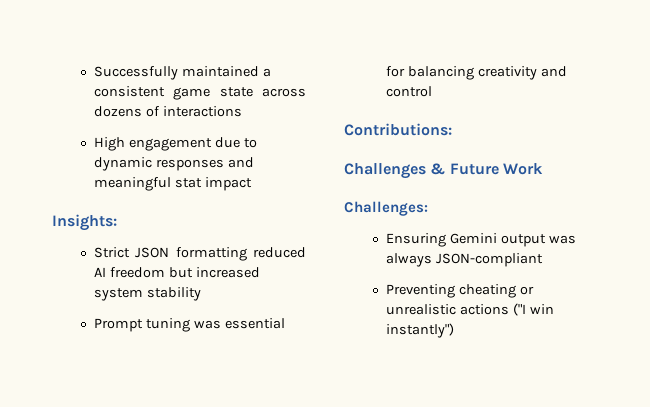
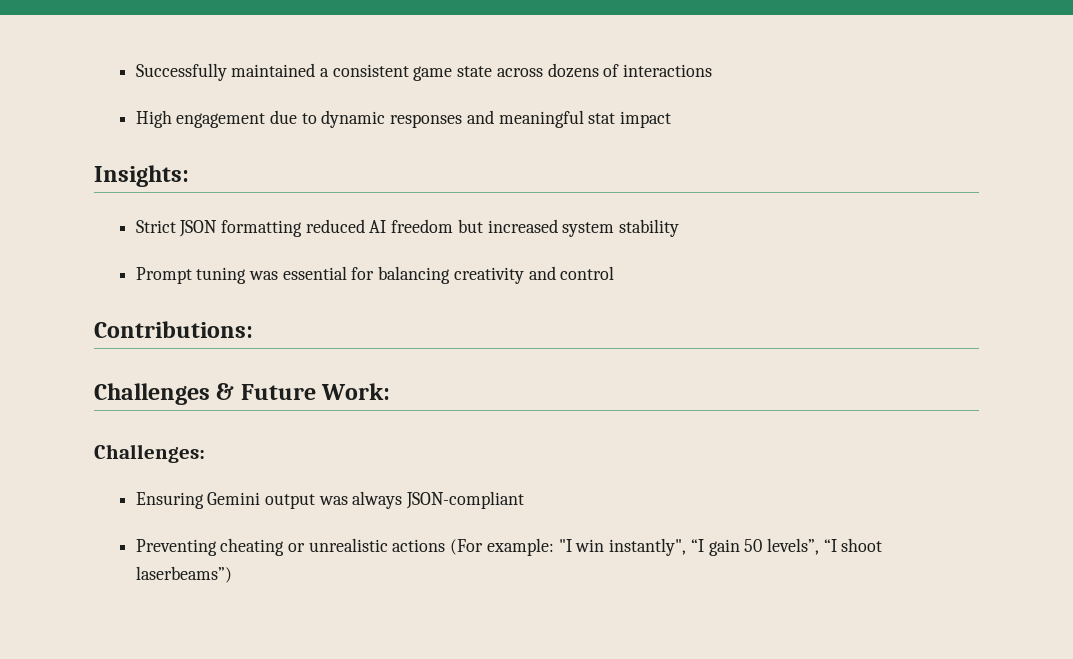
[502,163,543,175] Work -> [321,383,391,400] Work:
[512,303,554,316] [386,323,455,338] ("I win instantly") -> [450,538,883,556] [135,566,232,583] (For example: "I win instantly", “I gain 50 levels”, “I shoot laserbeams”)

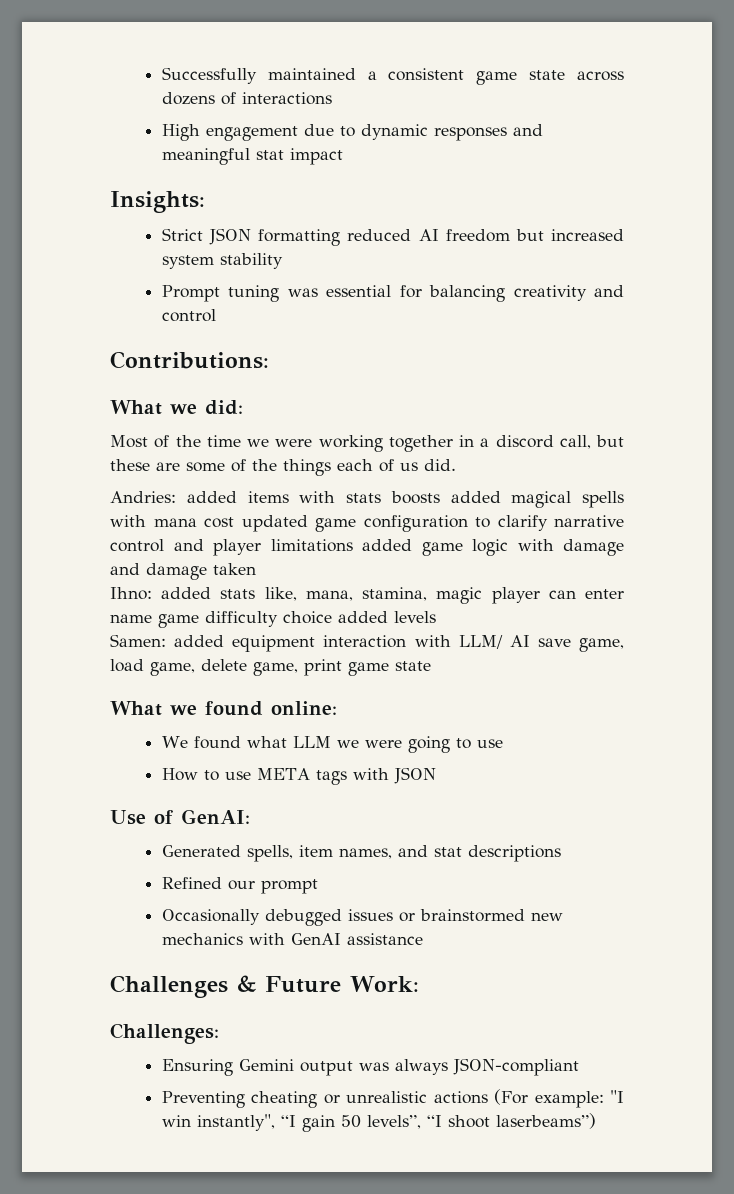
(253, 329) none -> [110,400,243,415] [110,435,624,452] [110,459,456,476] [110,491,624,508] [110,515,624,532] [110,539,624,556] [110,563,256,580] [110,587,624,604] [110,611,436,628] [110,634,624,652] [110,659,431,676] [110,701,337,716] [161,736,503,753] [161,767,436,785] [110,809,250,825] [161,845,561,862] [161,877,318,894] [161,909,563,926] [161,933,423,945] // What we did: // Most of the time we were working together in a discord call, but these are some of the things each of us did. // Andries: added items with stats boosts added magical spells with mana cost updated game configuration to clarify narrative control and player limitations added game logic with damage and damage taken // Ihno: added stats like, mana, stamina, magic player can enter name game difficulty choice added levels // Samen: added equipment interaction with LLM/ AI save game, load game, delete game, print game state // What we found online: // We found what LLM we were going to use // How to use META tags with JSON // Use of GenAI: // Generated spells, item names, and stat descriptions // Refined our prompt // Occasionally debugged issues or brainstormed new mechanics with GenAI assistance

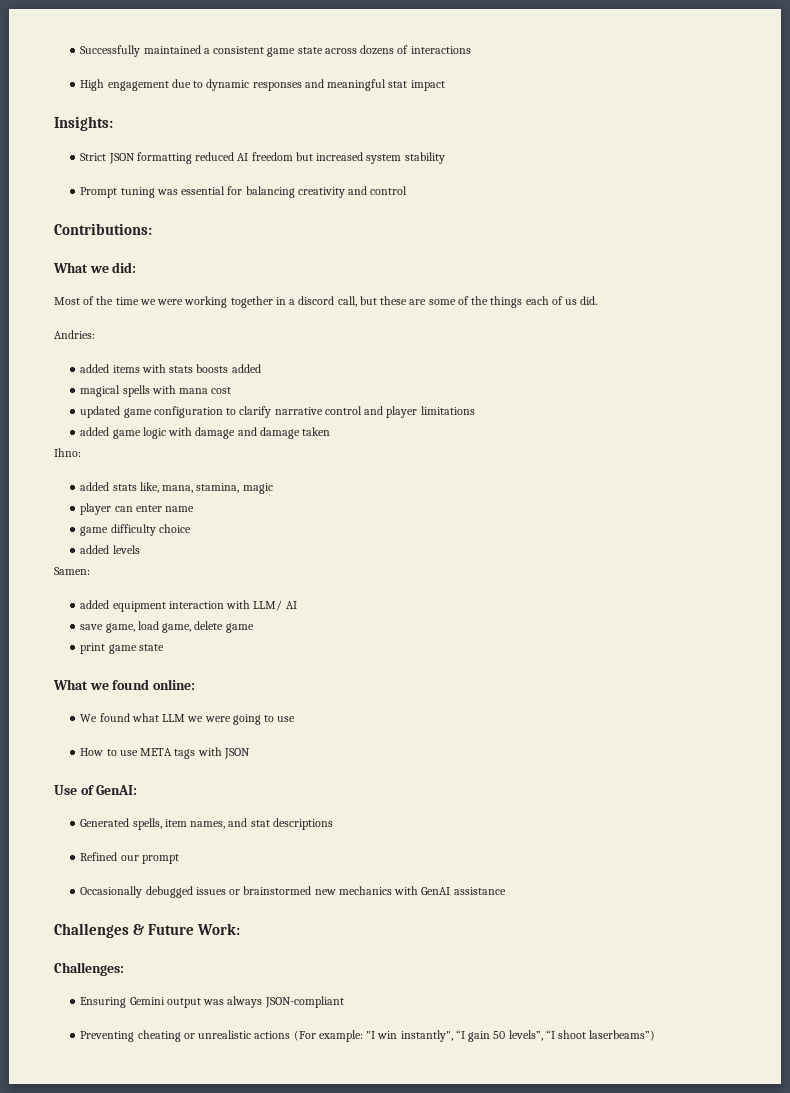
(176, 497) none -> (95, 334) //
(501, 497) none -> (261, 368) //
(234, 522) none -> (232, 390) //
(353, 545) none -> (475, 410) //
(152, 593) none -> (81, 452) //
(483, 595) none -> (273, 488) //
(152, 618) none -> (195, 509) //
(332, 617) none -> (191, 528) //
(166, 640) none -> (90, 571) //
(530, 641) none -> (297, 605) //
[253,662,298,676] game, -> [225,623,254,633] game //

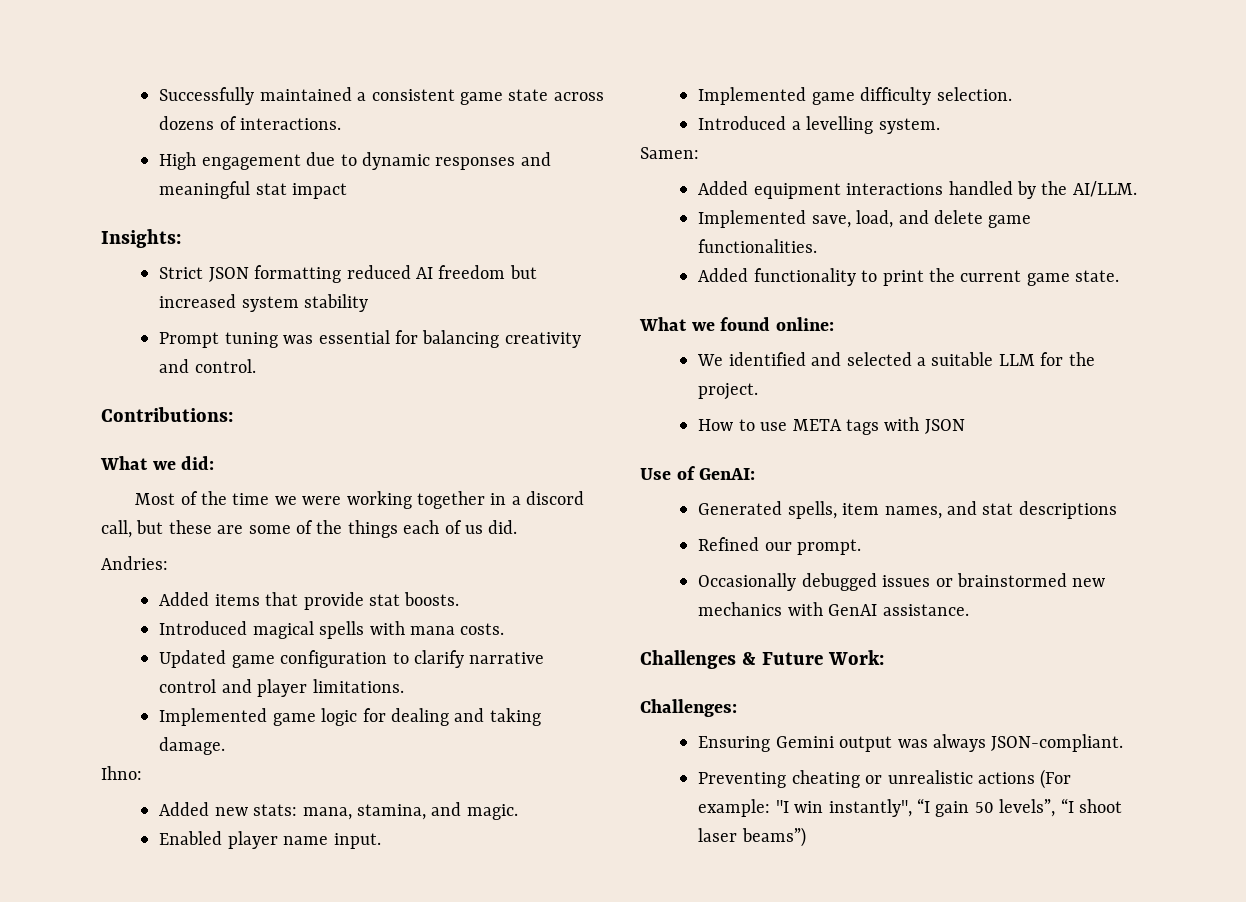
[410,46,471,54] interactions -> [240,118,342,130] interactions.
[370,186,408,195] control -> [194,359,256,373] control.
[80,364,261,373] added items with stats boosts added // -> [159,592,460,610] [159,621,248,635] Added items that provide stat boosts. // Introduced
[211,387,232,394] [80,406,121,418] cost // updated -> [460,623,505,635] [159,650,227,668] costs. // Updated
[420,406,475,415] [80,427,331,439] [54,448,81,457] [80,482,273,494] [80,503,195,515] [80,524,191,536] [80,545,140,554] [54,567,90,575] [80,600,297,612] [80,621,254,633] [80,643,164,654] limitations // added game logic with damage and damage taken // Ihno: // added stats like, mana, stamina, magic // player can enter name // game difficulty choice // added levels // Samen: // added equipment interaction with LLM/ AI // save game, load game, delete game // print game state -> [312,679,404,693] [159,708,541,726] [159,737,226,755] [101,766,142,780] [159,802,518,820] [159,831,381,849] [698,87,1012,105] [698,116,940,134] [640,147,699,159] [698,181,1137,199] [698,210,1032,228] [698,239,818,253] [698,268,1120,286] limitations. // Implemented game logic for dealing and taking damage. // Ihno: // Added new stats: mana, stamina, and magic. // Enabled player name input. // Implemented game difficulty selection. // Introduced a levelling system. // Samen: // Added equipment interactions handled by the AI/LLM. // Implemented save, load, and delete game functionalities. // Added functionality to print the current game state.
[99,713,296,725] found what LLM we were going to use -> [728,352,1095,366] [698,383,759,400] identified and selected a suitable LLM for the project.
[141,854,179,864] prompt -> [797,539,862,555] prompt.
[453,887,506,895] assistance -> [882,604,969,616] assistance.
[264,996,344,1008] JSON-compliant -> [991,734,1124,752] JSON-compliant.
[589,1030,656,1041] laserbeams”) -> [698,827,806,847] laser beams”)

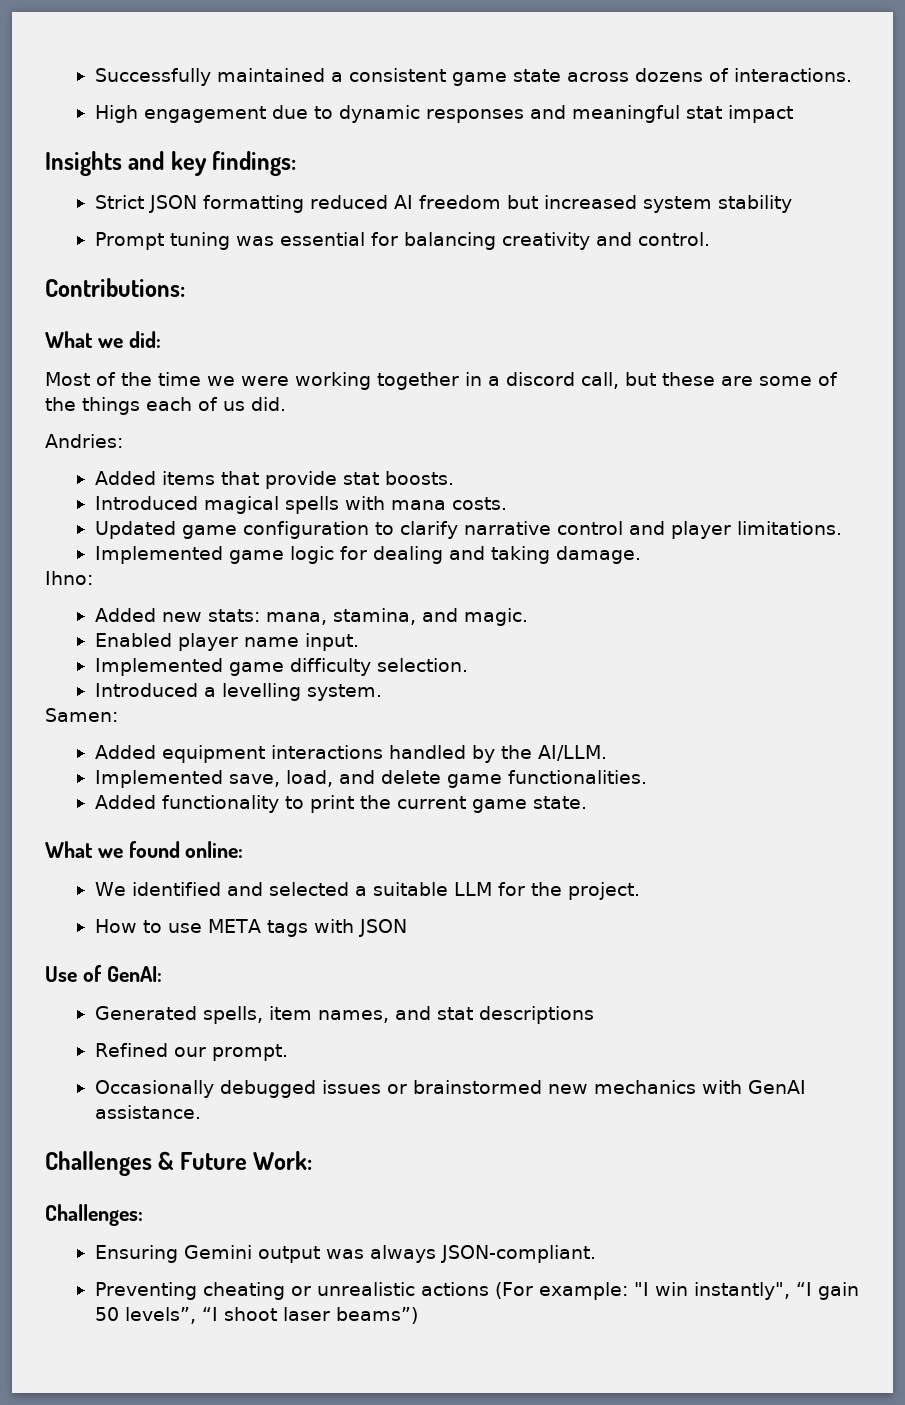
[101,229,181,248] Insights: -> [45,151,297,176] Insights and key findings:

